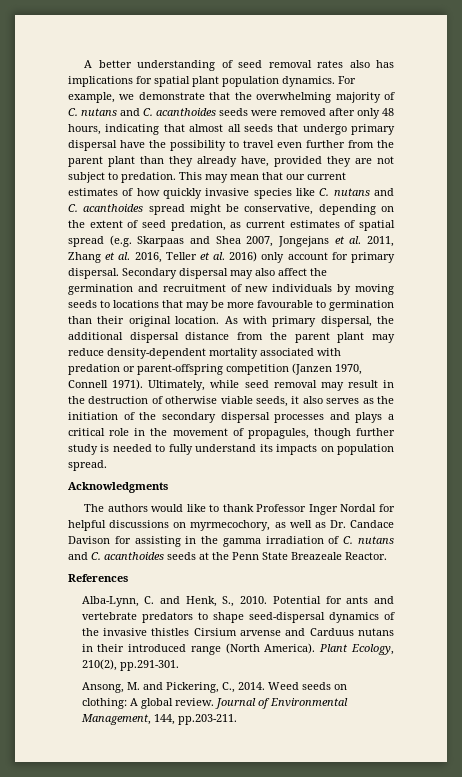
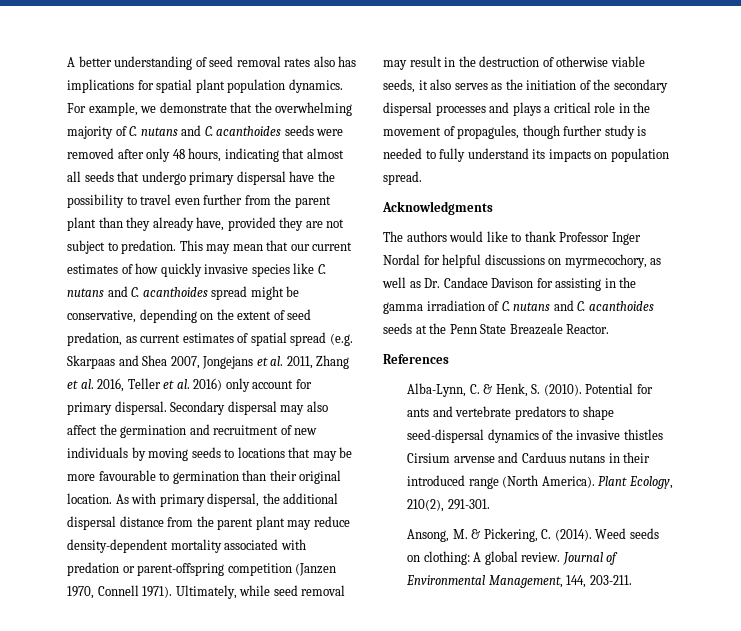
[160,596,268,607] and Henk, S., 2010. -> [483,383,582,397] & Henk, S. (2010).
[119,660,179,671] pp.291-301. -> [447,499,490,510] 291-301.
[142,682,265,693] and Pickering, C., 2014. -> [471,528,592,542] & Pickering, C. (2014).
[177,714,237,725] pp.203-211. -> [589,575,632,585] 203-211.

